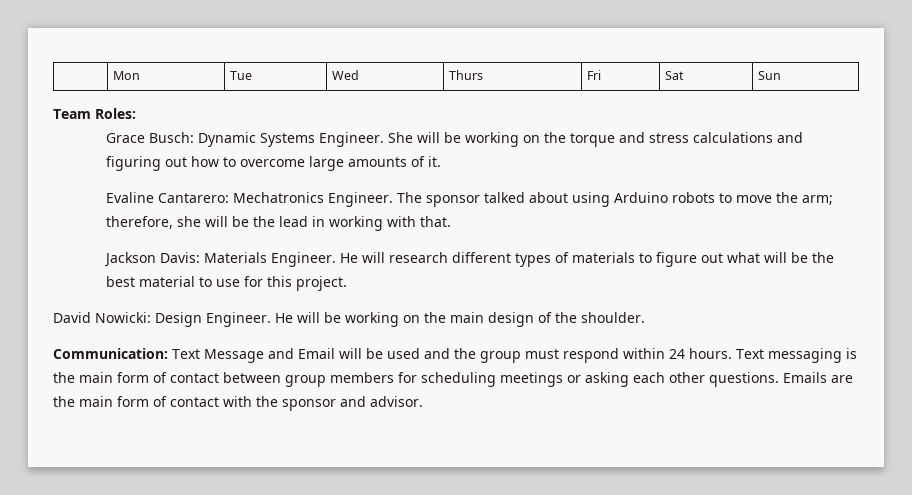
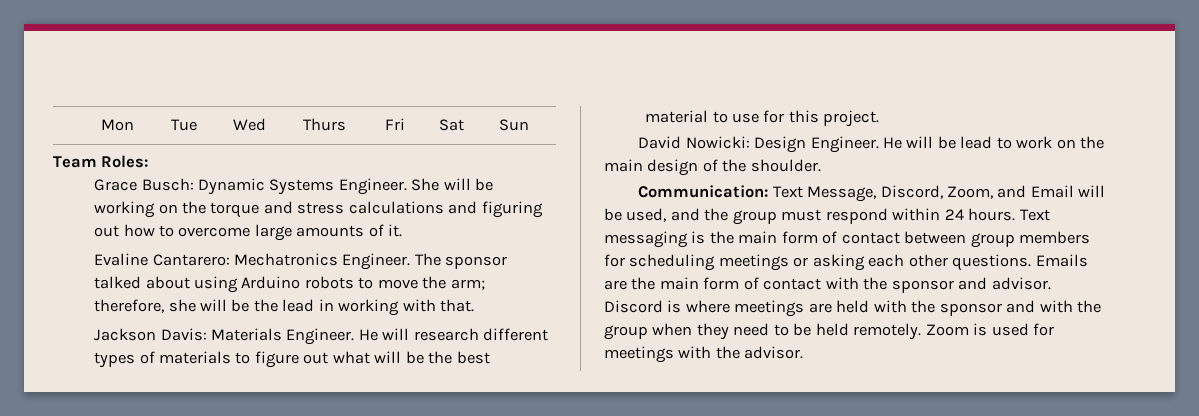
[345,312,399,327] working -> [960,136,1053,149] lead to work
[204,349,264,363] Message -> [807,185,993,202] Message, Discord, Zoom,
[387,348,420,359] used -> [626,208,667,222] used,
(423, 401) none -> [604,300,1102,317] [604,323,1055,340] [604,346,804,363] Discord is where meetings are held with the sponsor and with the group when they need to be held remotely. Zoom is used for meetings with the advisor.

